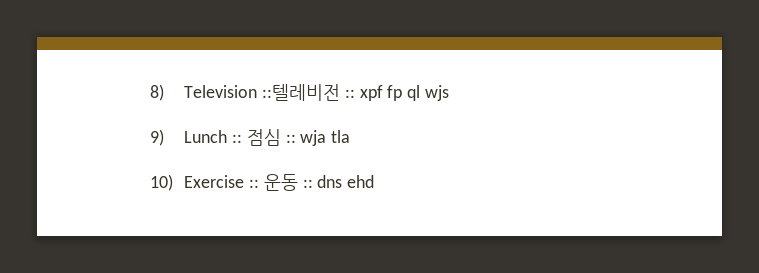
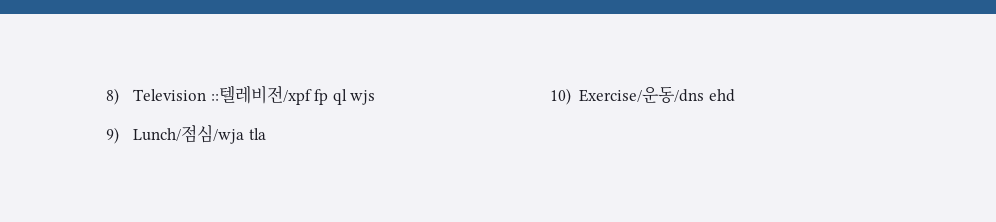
[261,84,383,101] ::텔레비전 :: xpf -> [210,85,312,105] ::텔레비전/xpf
[183,129,351,146] [150,174,343,191] Lunch :: 점심 :: wja tla // 10) Exercise :: 운동 :: dns -> [132,125,266,144] [549,87,705,105] Lunch/점심/wja tla // 10) Exercise/운동/dns

